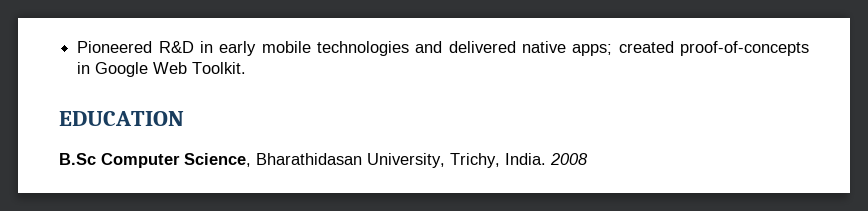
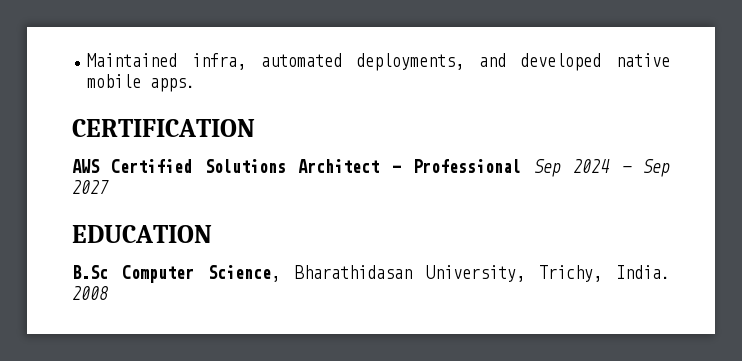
[77,41,810,56] [77,62,247,77] Pioneered R&D in early mobile technologies and delivered native apps; created proof-of-concepts in Google Web Toolkit. -> [87,53,671,71] [87,74,196,92] [72,119,255,137] [72,159,671,177] [72,180,109,194] Maintained infra, automated deployments, and developed native mobile apps. // CERTIFICATION // AWS Certified Solutions Architect - Professional Sep 2024 – Sep 2027

